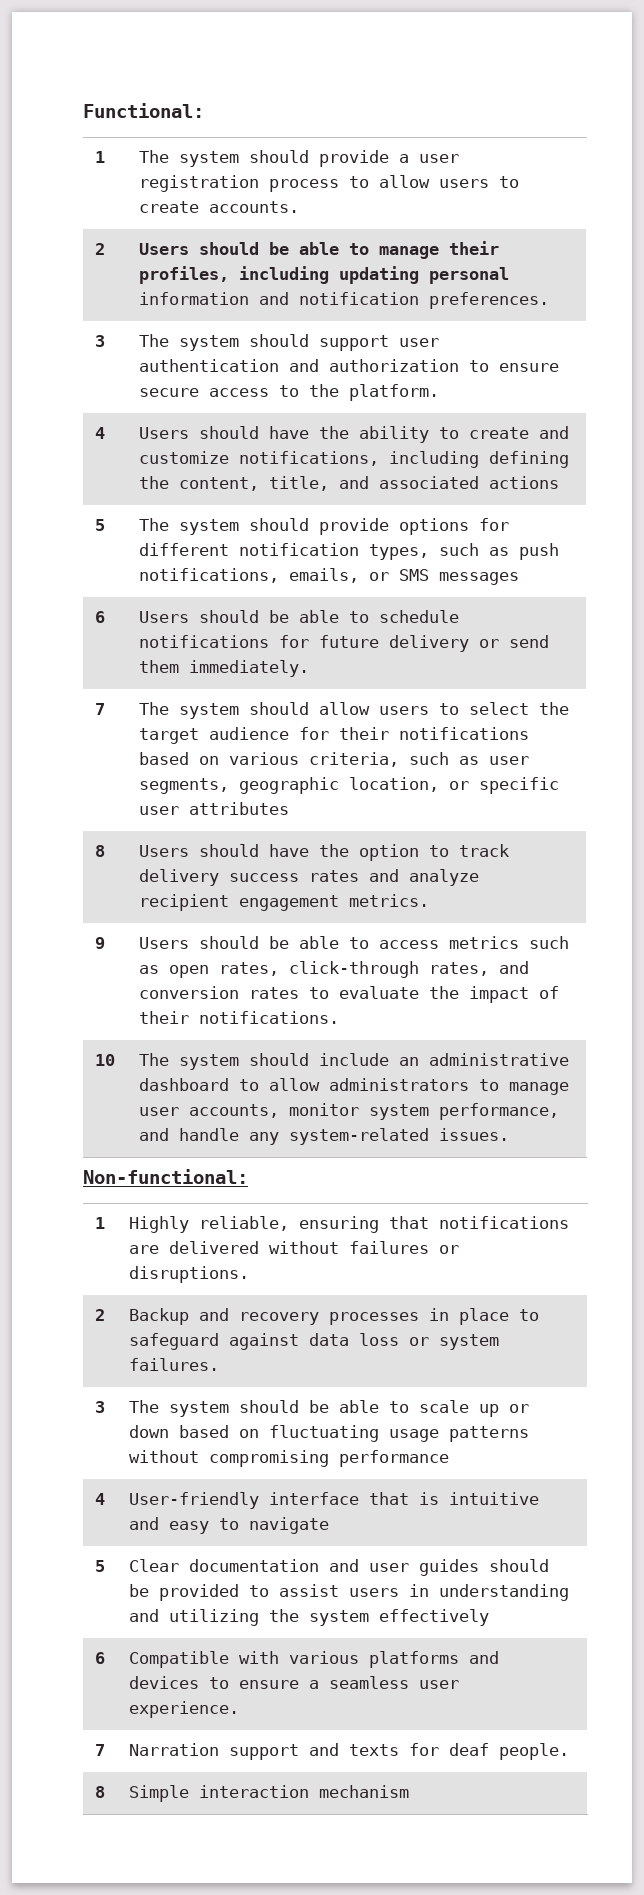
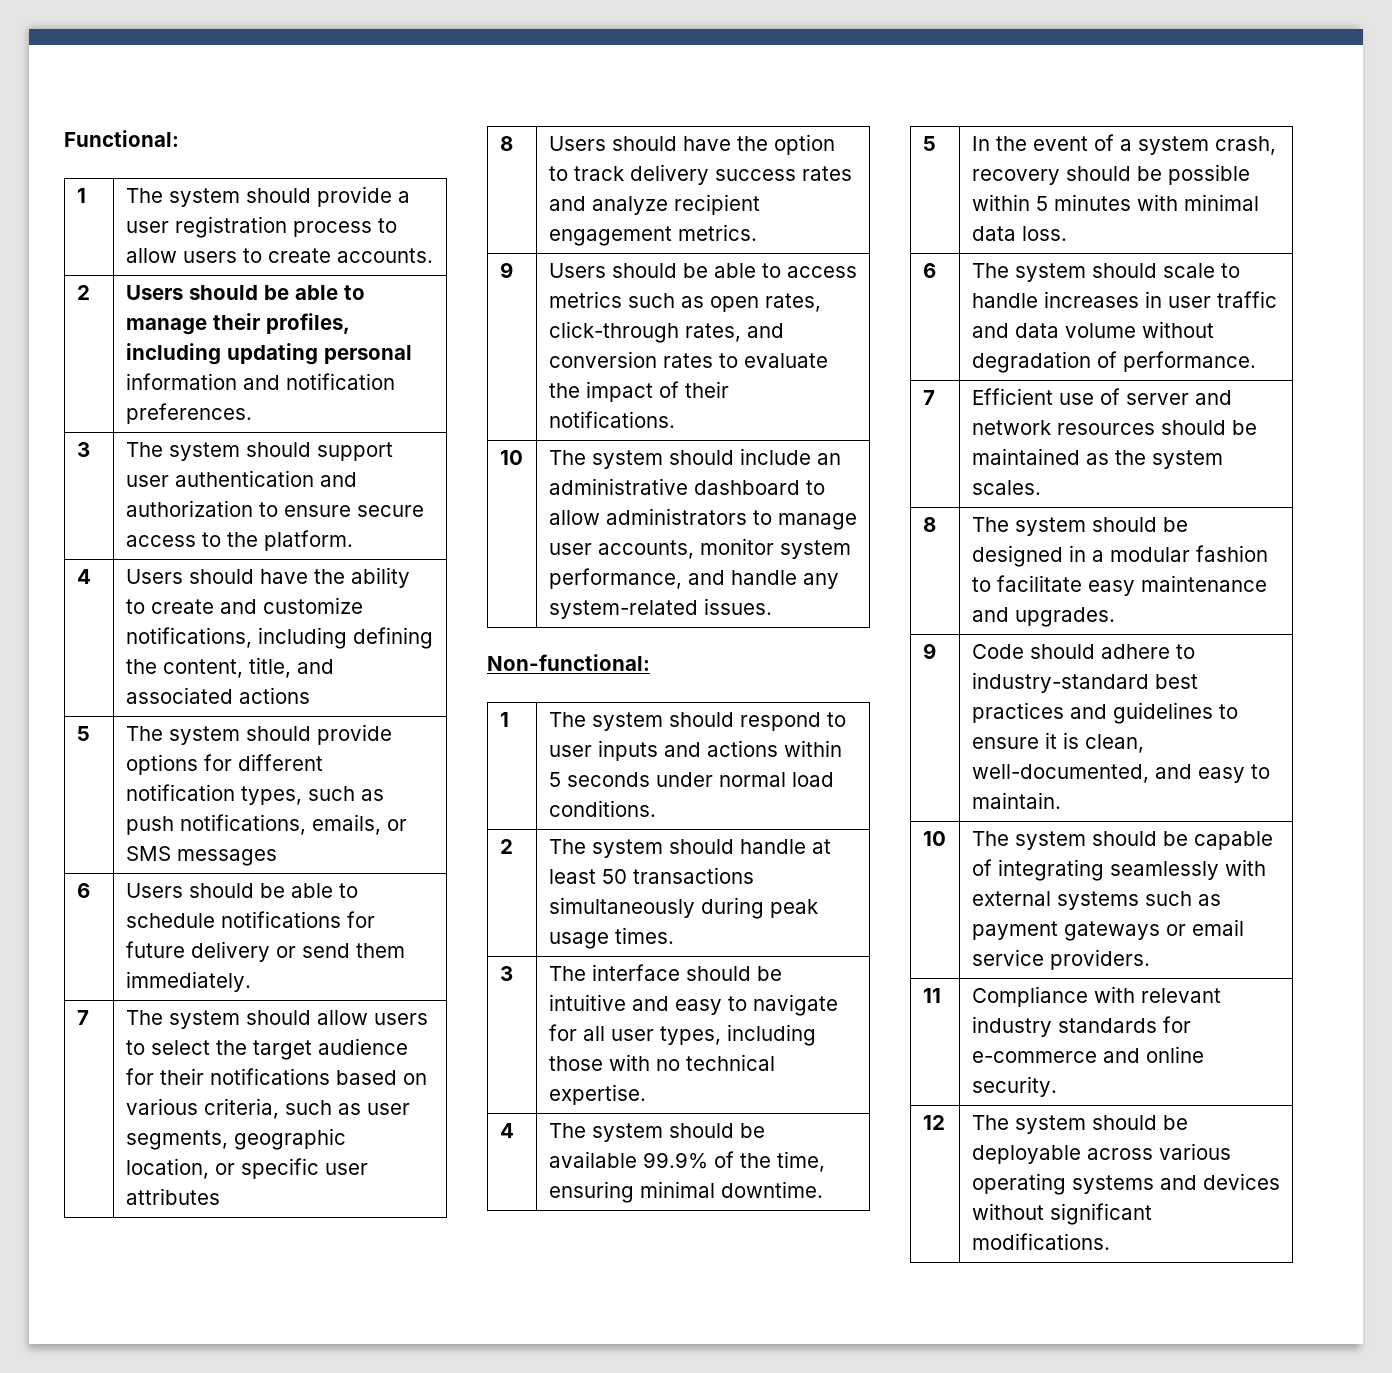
[128,1216,569,1233] [128,1241,459,1254] [128,1266,249,1283] [94,1309,105,1321] [128,1308,539,1325] [128,1333,499,1350] [128,1358,219,1371] [94,1401,105,1413] [128,1400,529,1417] [128,1425,529,1442] [128,1450,449,1467] [94,1493,105,1505] [128,1492,539,1509] [128,1517,329,1534] [94,1560,105,1572] [128,1559,549,1576] [128,1584,569,1601] [128,1609,489,1626] [94,1652,105,1664] [128,1651,499,1668] [128,1676,459,1689] [128,1701,239,1718] [94,1744,105,1756] [128,1743,569,1760] [94,1786,105,1798] [128,1785,409,1802] Highly reliable, ensuring that notifications are delivered without failures or disruptions. // 2 | Backup and recovery processes in place to safeguard against data loss or system failures. // 3 | The system should be able to scale up or down based on fluctuating usage patterns without compromising performance // 4 | User-friendly interface that is intuitive and easy to navigate // 5 | Clear documentation and user guides should be provided to assist users in understanding and utilizing the system effectively // 6 | Compatible with various platforms and devices to ensure a seamless user experience. // 7 | Narration support and texts for deaf people. // 8 | Simple interaction mechanism -> [548,712,846,731] [548,740,842,761] [548,772,834,787] [548,800,656,817] [499,839,513,854] [548,839,831,858] [548,867,754,884] [548,897,818,919] [548,927,674,949] [499,966,513,981] [548,964,782,981] [548,994,838,1016] [548,1024,816,1046] [548,1054,775,1071] [548,1084,646,1105] [499,1123,514,1138] [548,1123,765,1142] [548,1151,825,1172] [548,1181,823,1203] [922,136,936,151] [971,134,1276,155] [971,164,1250,185] [971,194,1259,211] [971,226,1067,241] [922,263,936,278] [971,263,1240,282] [971,291,1277,308] [971,321,1214,338] [971,351,1256,373] [922,390,935,405] [971,388,1232,405] [971,420,1257,435] [971,448,1223,469] [971,480,1041,495] [922,517,936,532] [971,517,1188,536] [971,545,1268,567] [971,575,1267,596] [971,607,1115,627] [922,643,936,659] [971,644,1195,659] [971,672,1198,693] [971,702,1238,724] [971,732,1144,753] [971,764,1270,783] [971,792,1061,809] [922,831,946,846] [971,831,1273,850] [971,859,1266,881] [971,891,1221,910] [971,919,1244,941] [971,949,1150,970] [922,988,941,1003] [971,986,1221,1007] [971,1016,1191,1037] [971,1046,1204,1063] [971,1076,1057,1097] [922,1115,945,1130] [971,1115,1188,1134] [971,1143,1231,1164] [971,1173,1280,1195] [971,1203,1152,1225] [971,1233,1110,1250] The system should respond to user inputs and actions within 5 seconds under normal load conditions. // 2 | The system should handle at least 50 transactions simultaneously during peak usage times. // 3 | The interface should be intuitive and easy to navigate for all user types, including those with no technical expertise. // 4 | The system should be available 99.9% of the time, ensuring minimal downtime. // 5 | In the event of a system crash, recovery should be possible within 5 minutes with minimal data loss. // 6 | The system should scale to handle increases in user traffic and data volume without degradation of performance. // 7 | Efficient use of server and network resources should be maintained as the system scales. // 8 | The system should be designed in a modular fashion to facilitate easy maintenance and upgrades. // 9 | Code should adhere to industry-standard best practices and guidelines to ensure it is clean, well-documented, and easy to maintain. // 10 | The system should be capable of integrating seamlessly with external systems such as payment gateways or email service providers. // 11 | Compliance with relevant industry standards for e-commerce and online security. // 12 | The system should be deployable across various operating systems and devices without significant modifications.

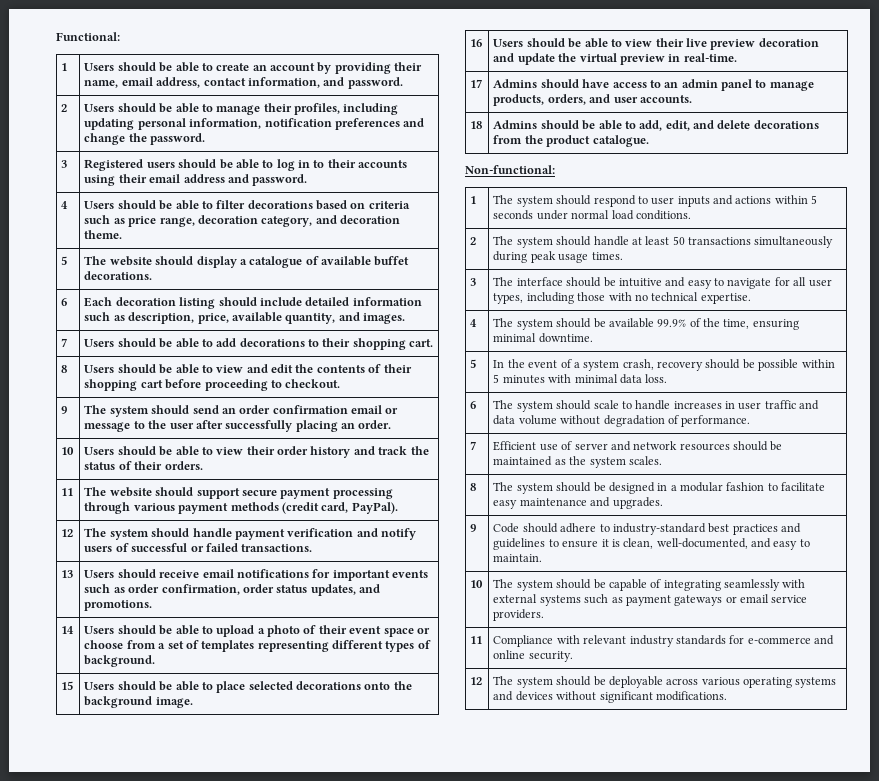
[125,186,410,207] [125,216,397,238] [125,248,433,263] The system should provide a user registration process to allow users to create accounts. -> [84,62,423,74] [84,77,403,89] Users should be able to create an account by providing their name, email address, contact information, and password.
[125,373,395,390] [125,403,252,424] [76,442,90,457] [125,442,393,461] [125,470,357,487] [125,500,424,517] [125,530,353,551] [76,569,91,584] [125,567,410,588] [125,597,363,614] [125,627,433,649] [125,657,334,678] [125,687,310,704] [76,726,90,741] [125,724,392,745] [125,754,323,775] [125,784,384,805] [125,814,407,835] [125,846,277,866] [76,883,90,898] [125,883,358,898] [125,911,375,928] [125,941,405,962] [125,971,251,992] [76,1010,89,1025] [125,1010,428,1029] [125,1038,408,1060] [125,1068,427,1085] [125,1098,410,1119] [125,1128,346,1150] [125,1158,368,1179] [125,1188,220,1205] [499,136,513,151] [548,134,835,155] [548,164,852,185] [548,194,760,215] [548,224,757,246] [499,262,513,278] [548,263,857,278] [548,291,821,312] [548,321,784,343] [548,351,828,368] [548,381,729,402] [548,411,675,428] [499,450,523,465] [548,448,841,469] [548,478,825,495] [548,508,857,530] [548,538,851,559] [548,568,839,589] [548,598,772,619] information and notification preferences. // 3 | The system should support user authentication and authorization to ensure secure access to the platform. // 4 | Users should have the ability to create and customize notifications, including defining the content, title, and associated actions // 5 | The system should provide options for different notification types, such as push notifications, emails, or SMS messages // 6 | Users should be able to schedule notifications for future delivery or send them immediately. // 7 | The system should allow users to select the target audience for their notifications based on various criteria, such as user segments, geographic location, or specific user attributes // 8 | Users should have the option to track delivery success rates and analyze recipient engagement metrics. // 9 | Users should be able to access metrics such as open rates, click-through rates, and conversion rates to evaluate the impact of their notifications. // 10 | The system should include an administrative dashboard to allow administrators to manage user accounts, monitor system performance, and handle any system-related issues. -> [189,118,425,130] [84,133,206,145] [61,160,68,168] [84,159,408,171] [84,174,308,186] [61,201,69,209] [84,200,410,210] [84,215,401,227] [84,230,123,239] [61,256,68,265] [84,256,410,268] [84,271,153,280] [61,298,68,306] [84,297,422,309] [84,312,406,324] [61,338,68,347] [84,338,434,350] [61,365,68,373] [84,364,412,374] [84,379,341,391] [61,406,68,414] [84,405,399,417] [84,420,392,432] [61,447,75,455] [84,446,429,458] [84,461,203,470] [61,488,74,496] [84,487,393,499] [84,502,398,514] [61,529,74,537] [84,528,417,540] [84,543,313,552] [61,570,74,578] [84,569,429,581] [84,584,381,596] [84,600,153,611] [61,626,75,634] [84,625,430,637] [84,640,431,652] [84,655,156,667] [61,681,74,690] [84,681,412,693] [84,696,193,708] [470,39,483,47] [493,38,819,50] [493,53,737,65] [470,79,483,88] [493,79,814,91] [493,94,692,106] [470,121,483,129] [493,120,819,131] [493,135,649,147] information, notification preferences and change the password. // 3 | Registered users should be able to log in to their accounts using their email address and password. // 4 | Users should be able to filter decorations based on criteria such as price range, decoration category, and decoration theme. // 5 | The website should display a catalogue of available buffet decorations. // 6 | Each decoration listing should include detailed information such as description, price, available quantity, and images. // 7 | Users should be able to add decorations to their shopping cart. // 8 | Users should be able to view and edit the contents of their shopping cart before proceeding to checkout. // 9 | The system should send an order confirmation email or message to the user after successfully placing an order. // 10 | Users should be able to view their order history and track the status of their orders. // 11 | The website should support secure payment processing through various payment methods (credit card, PayPal). // 12 | The system should handle payment verification and notify users of successful or failed transactions. // 13 | Users should receive email notifications for important events such as order confirmation, order status updates, and promotions. // 14 | Users should be able to upload a photo of their event space or choose from a set of templates representing different types of background. // 15 | Users should be able to place selected decorations onto the background image. // 16 | Users should be able to view their live preview decoration and update the virtual preview in real-time. // 17 | Admins should have access to an admin panel to manage products, orders, and user accounts. // 18 | Admins should be able to add, edit, and delete decorations from the product catalogue.

